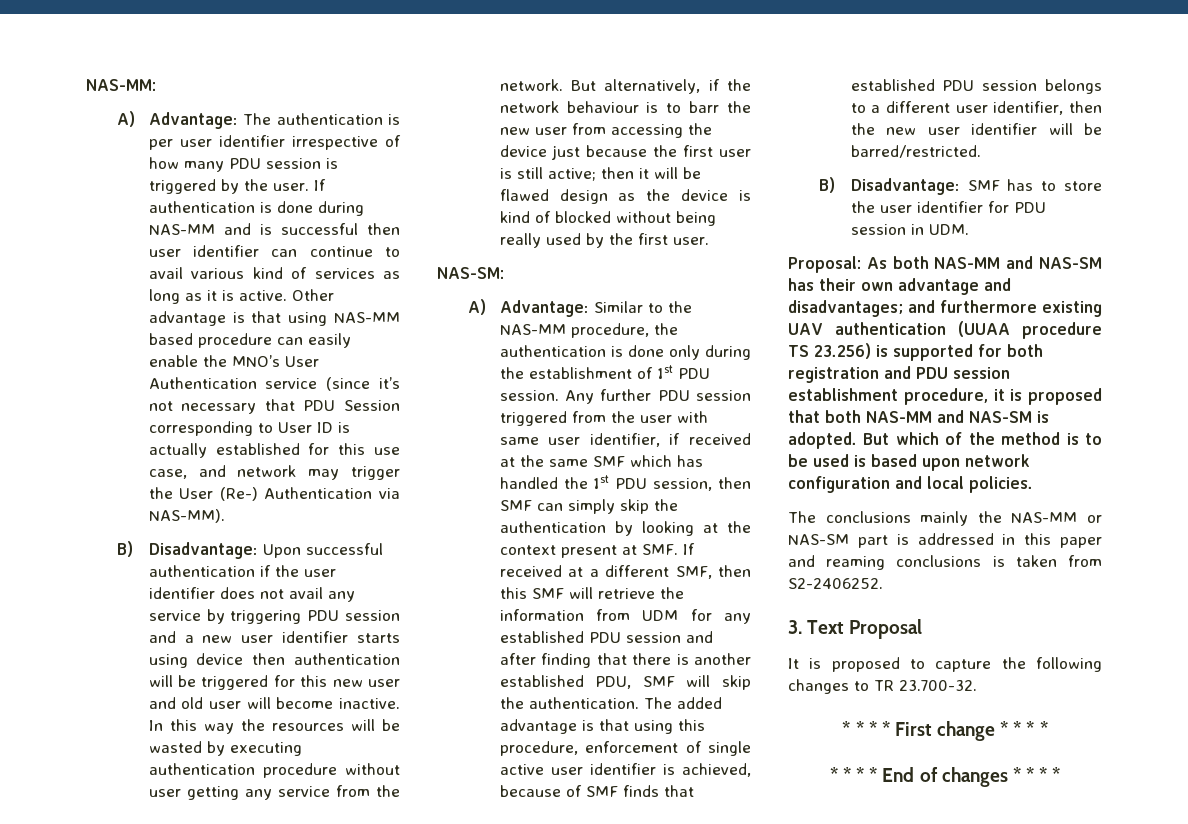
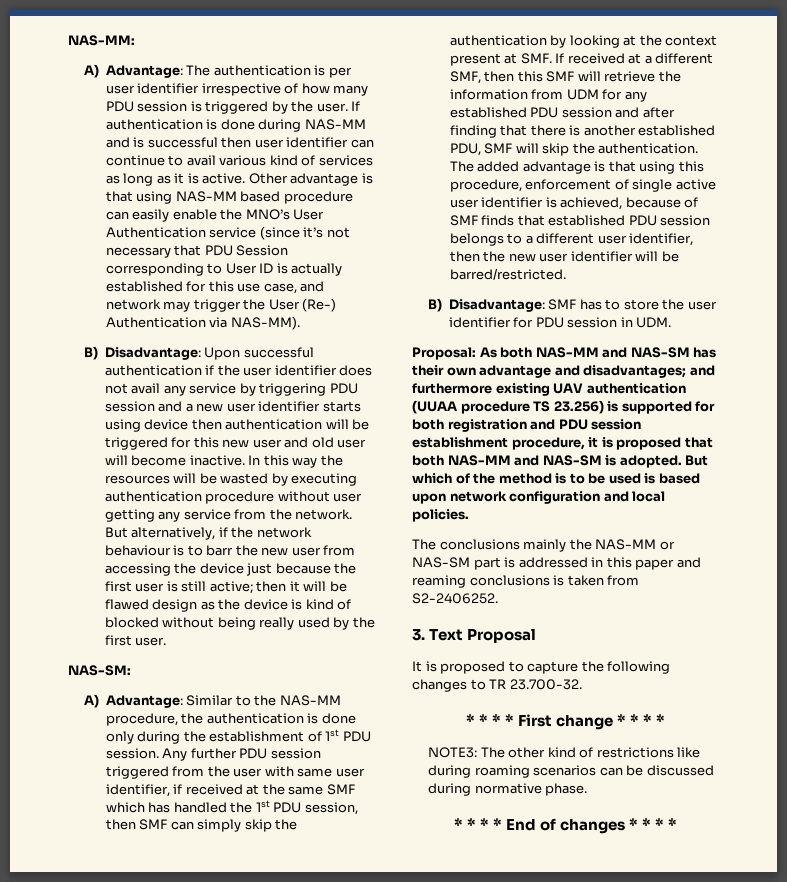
(1048, 728) none -> [428,747,701,758] [428,765,714,778] [428,783,588,796] // NOTE3: The other kind of restrictions like during roaming scenarios can be discussed during normative phase.

